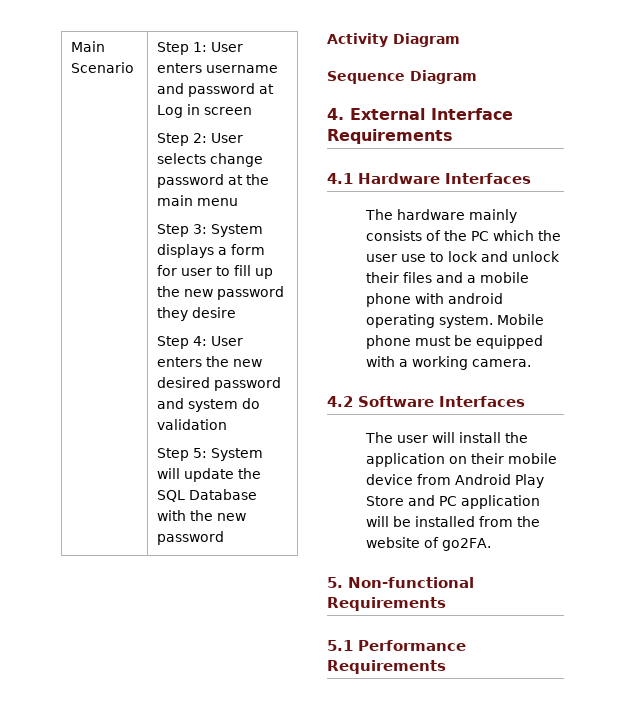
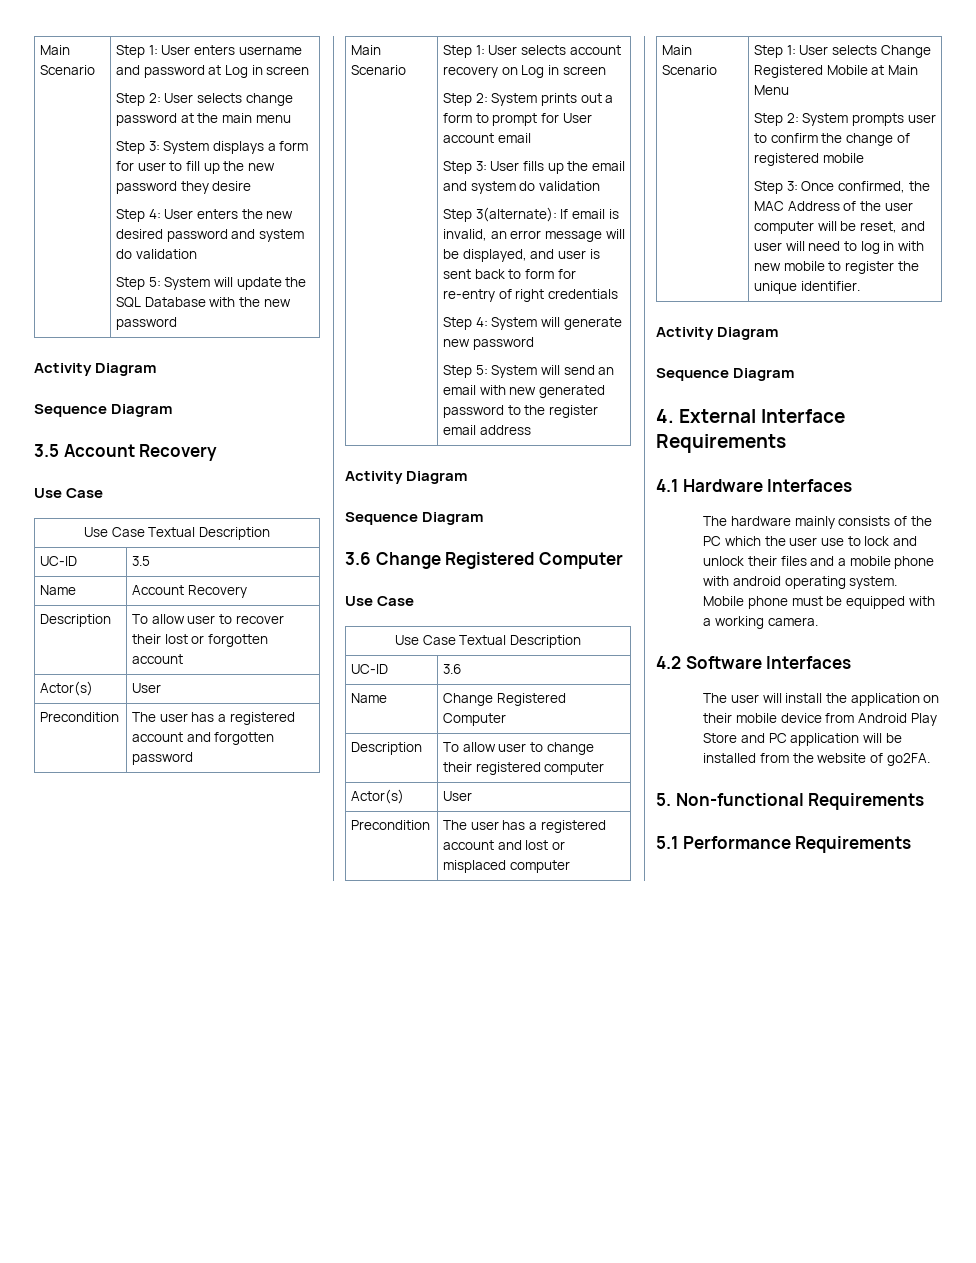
(477, 77) none -> [34,444,218,461] [34,488,104,498] [84,527,270,540] [40,556,78,566] [132,556,151,566] [40,585,77,595] [132,585,247,598] [40,614,112,627] [132,614,284,624] [132,634,268,647] [132,654,184,664] [40,681,94,696] [132,683,162,693] [40,712,120,722] [132,712,295,725] [132,732,275,745] [132,752,194,765] [351,45,382,55] [351,65,407,75] [443,45,621,58] [443,65,606,78] [443,93,614,106] [443,113,592,126] [443,133,531,143] [443,161,625,174] [443,181,600,194] [443,207,619,222] [443,229,625,242] [443,249,600,262] [443,269,576,279] [443,289,618,302] [443,317,622,330] [443,337,534,350] [443,365,615,378] [443,385,605,398] [443,405,598,418] [443,425,531,435] [345,471,468,484] [345,512,484,525] [345,552,623,569] [345,596,415,606] [395,635,581,648] [351,664,389,674] [443,664,462,674] [351,693,388,703] [443,693,566,706] [443,713,507,726] [351,742,423,755] [443,742,594,755] [443,762,605,775] [351,789,405,804] [443,791,473,801] [351,820,431,830] [443,820,606,833] [443,840,565,850] [443,860,570,873] [662,45,693,55] [662,65,718,75] [754,45,931,58] [754,65,918,78] [754,85,790,95] [754,113,936,126] [754,133,910,146] [754,153,864,166] [754,181,930,194] [754,201,913,211] [754,221,925,234] [754,241,924,254] [754,261,919,274] [754,281,860,294] [656,327,779,340] [656,368,795,381] // 3.5 Account Recovery // Use Case // Use Case Textual Description // UC-ID | 3.5 // Name | Account Recovery // Description | To allow user to recover their lost or forgotten account // Actor(s) | User // Precondition | The user has a registered account and forgotten password // Main Scenario | Step 1: User selects account recovery on Log in screen // Step 2: System prints out a form to prompt for User account email // Step 3: User fills up the email and system do validation // Step 3(alternate): If email is invalid, an error message will be displayed, and user is sent back to form for re-entry of right credentials // Step 4: System will generate new password // Step 5: System will send an email with new generated password to the register email address // Activity Diagram // Sequence Diagram // 3.6 Change Registered Computer // Use Case // Use Case Textual Description // UC-ID | 3.6 // Name | Change Registered Computer // Description | To allow user to change their registered computer // Actor(s) | User // Precondition | The user has a registered account and lost or misplaced computer // Main Scenario | Step 1: User selects Change Registered Mobile at Main Menu // Step 2: System prompts user to confirm the change of registered mobile // Step 3: Once confirmed, the MAC Address of the user computer will be reset, and user will need to log in with new mobile to register the unique identifier. // Activity Diagram // Sequence Diagram

